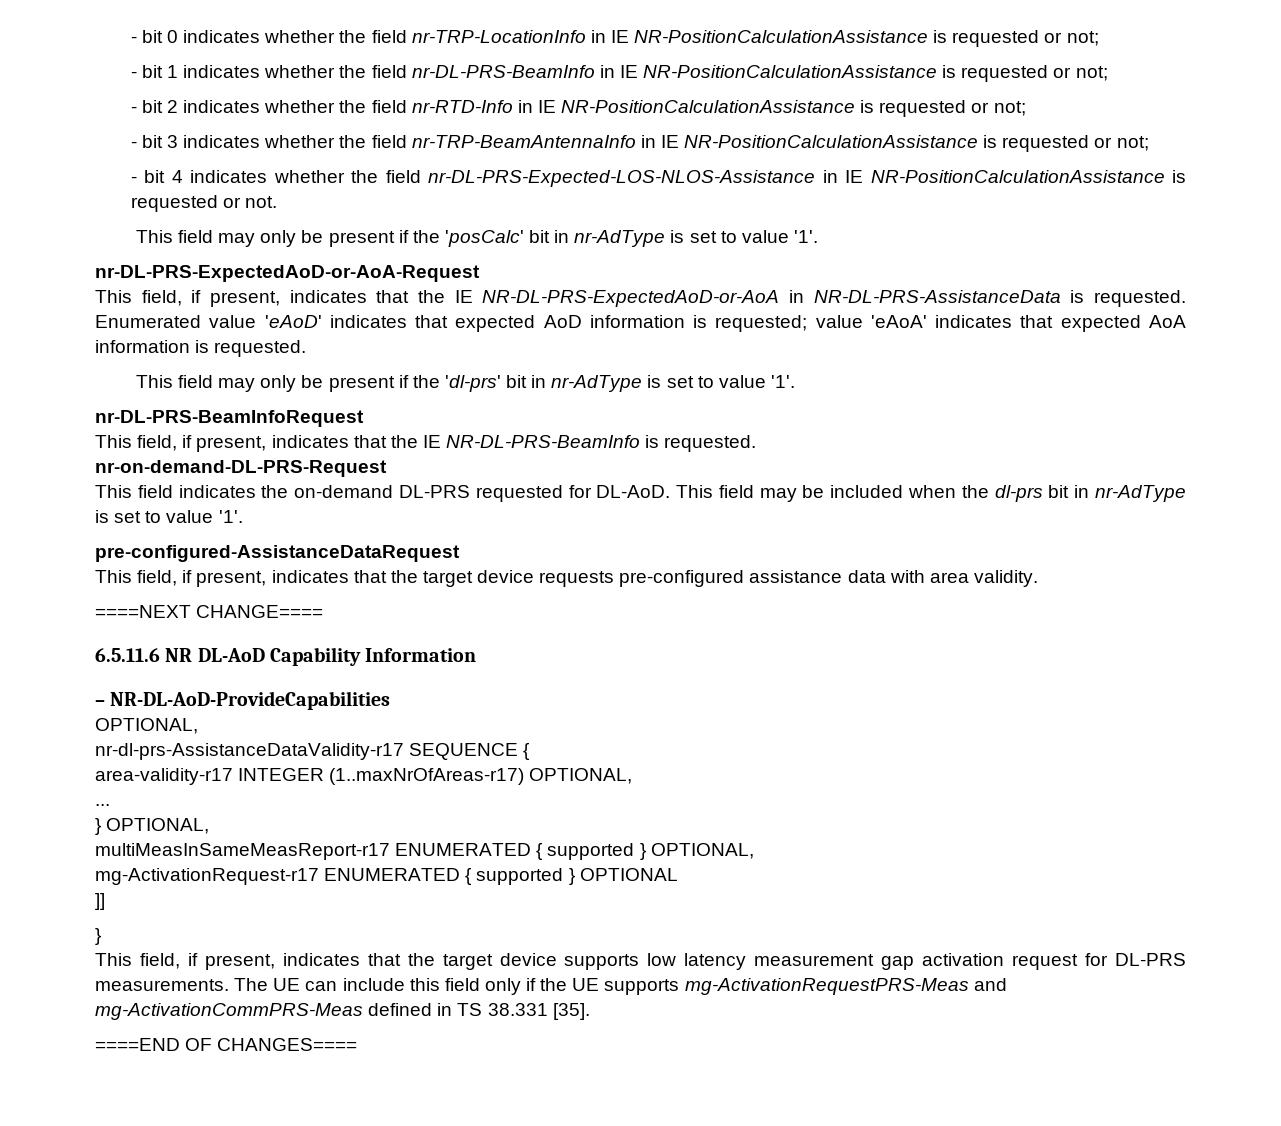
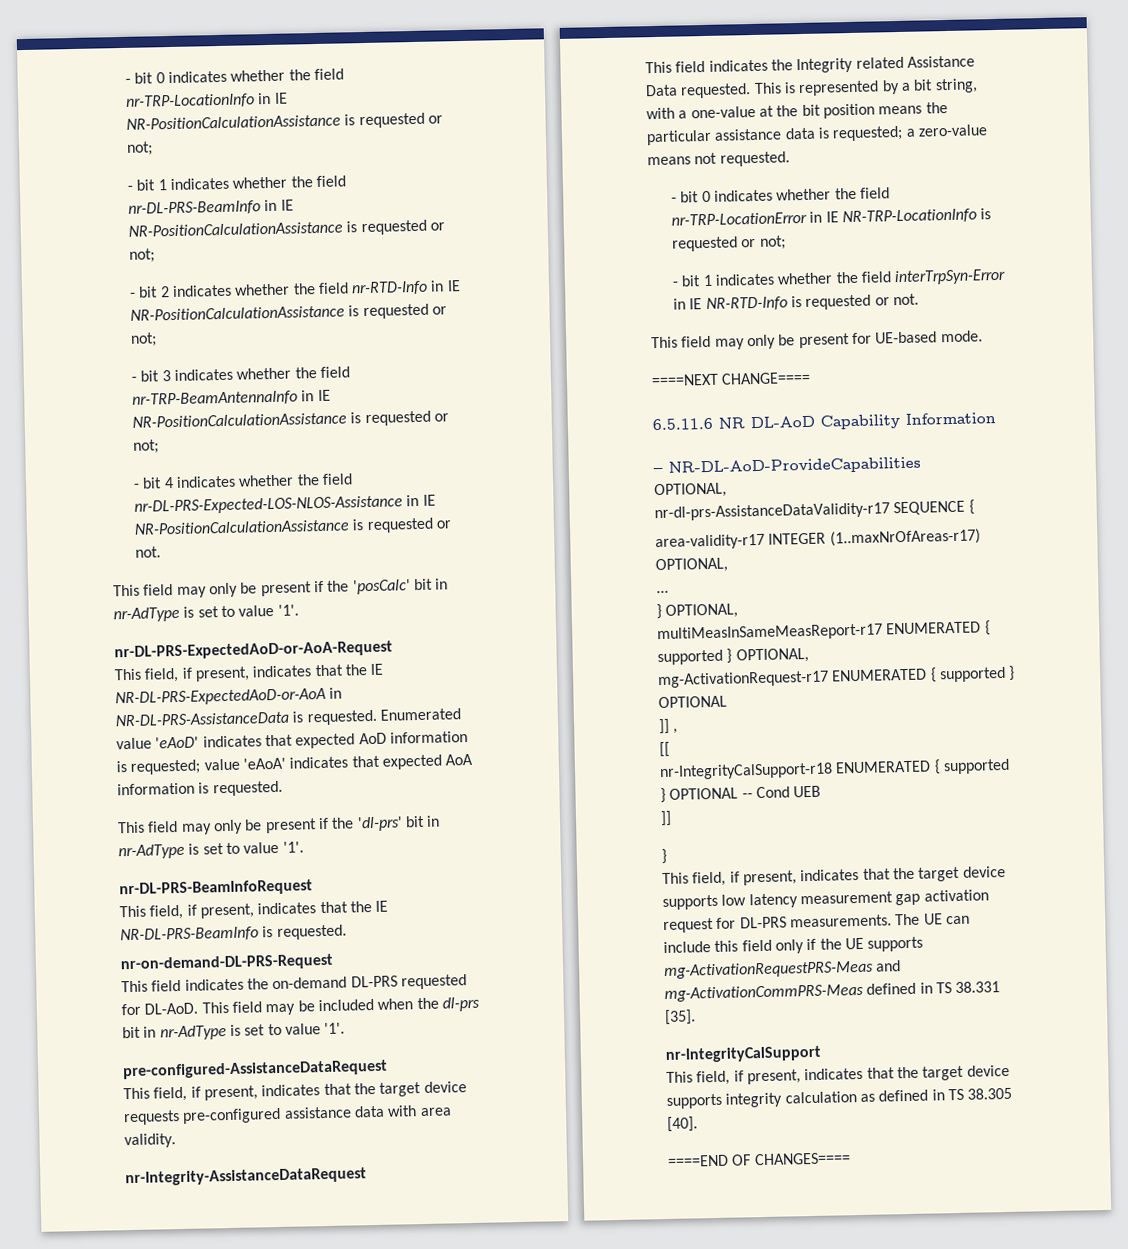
(1038, 578) none -> [125,1167,367,1187] [645,55,975,74] [645,78,978,99] [646,101,948,120] [646,124,988,146] [647,151,790,167] [670,187,890,203] [670,208,992,226] [671,235,786,252] [671,268,1007,287] [672,293,919,312] [651,330,983,350] // nr-Integrity-AssistanceDataRequest // This field indicates the Integrity related Assistance Data requested. This is represented by a bit string, with a one-value at the bit position means the particular assistance data is requested; a zero-value means not requested. // - bit 0 indicates whether the field nr-TRP-LocationError in IE NR-TRP-LocationInfo is requested or not; // - bit 1 indicates whether the field interTrpSyn-Error in IE NR-RTD-Info is requested or not. // This field may only be present for UE-based mode.
(678, 874) none -> [658,718,679,735] [659,741,670,758] [659,758,1010,781] [660,785,822,804] // ]] , // [[ // nr-IntegrityCalSupport-r18 ENUMERATED { supported } OPTIONAL -- Cond UEB
(590, 1011) none -> [665,1045,822,1063] [666,1064,1010,1086] [666,1087,1013,1109] [667,1116,698,1132] // nr-IntegrityCalSupport // This field, if present, indicates that the target device supports integrity calculation as defined in TS 38.305 [40].

